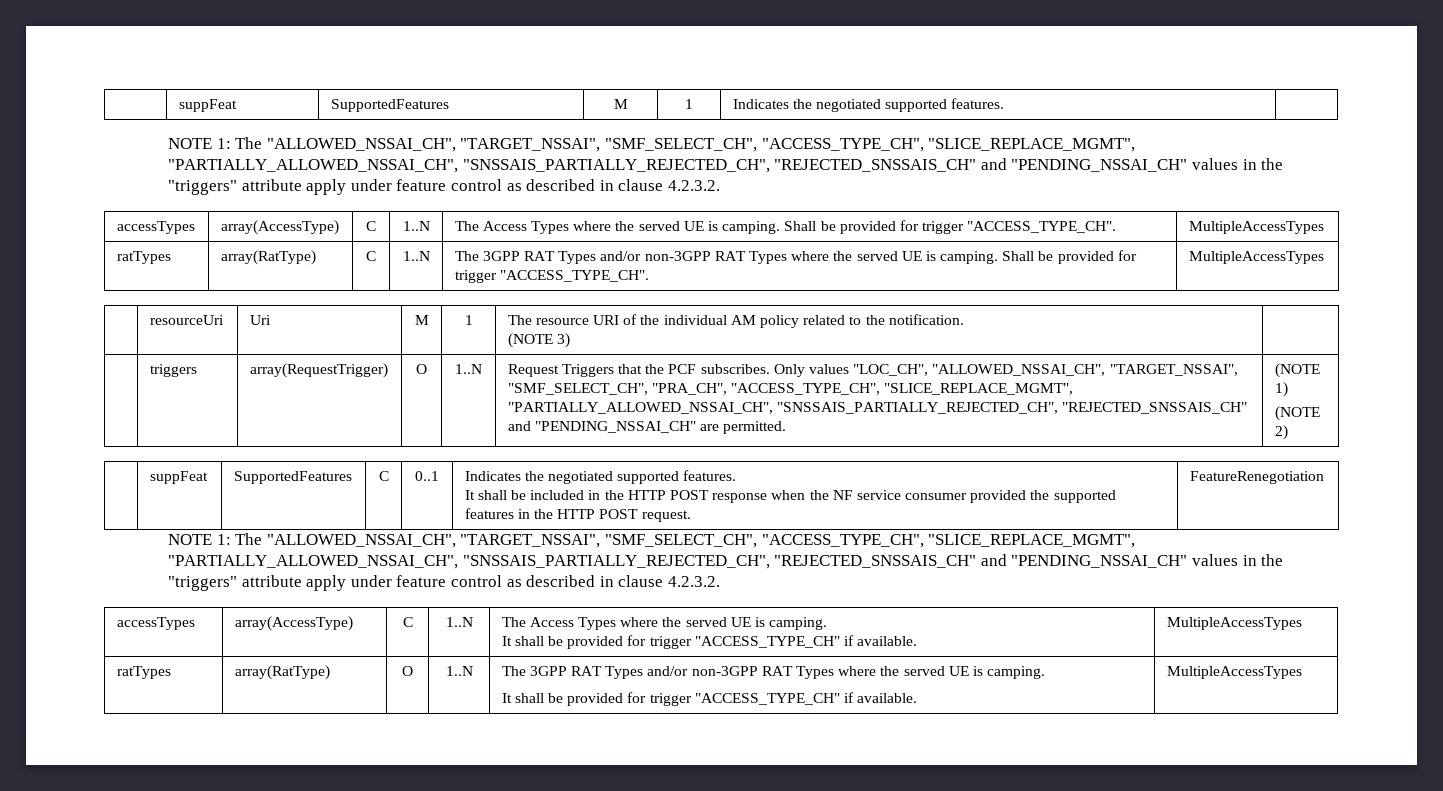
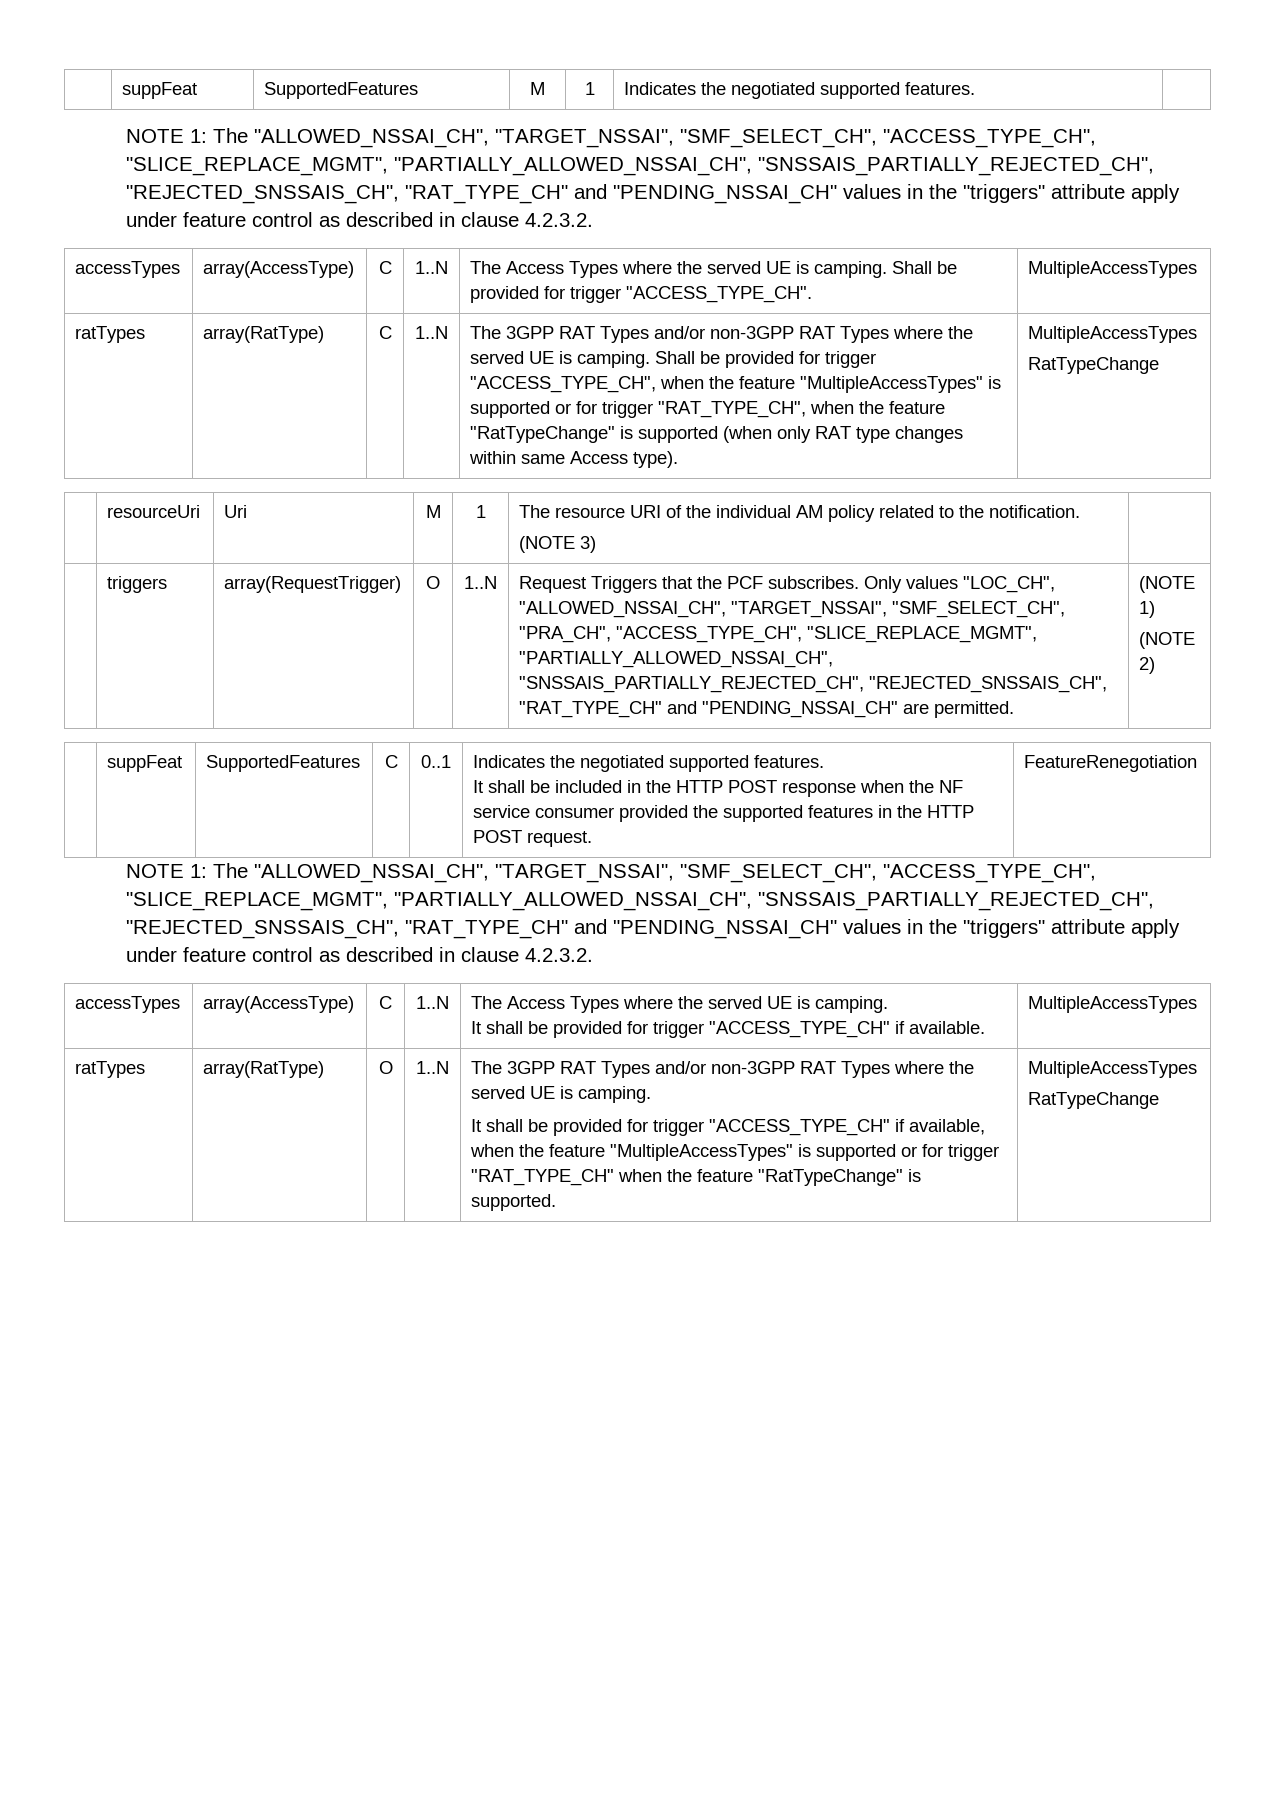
[774,159,977,172] "REJECTED_SNSSAIS_CH" -> [126,185,569,204] "REJECTED_SNSSAIS_CH", "RAT_TYPE_CH"
[499,270,649,282] [1188,251,1324,264] "ACCESS_TYPE_CH". | MultipleAccessTypes -> [470,376,1002,393] [470,401,946,418] [470,426,964,443] [469,451,679,468] [1028,326,1198,343] [1028,357,1160,374] "ACCESS_TYPE_CH", when the feature "MultipleAccessTypes" is supported or for trigger "RAT_TYPE_CH", when the feature "RatTypeChange" is supported (when only RAT type changes within same Access type). | MultipleAccessTypes // RatTypeChange
[1062,402,1248,414] "REJECTED_SNSSAIS_CH" -> [869,676,1108,693] [519,701,663,718] "REJECTED_SNSSAIS_CH", "RAT_TYPE_CH"
[774,555,977,568] "REJECTED_SNSSAIS_CH" -> [126,920,569,939] "REJECTED_SNSSAIS_CH", "RAT_TYPE_CH"
[857,693,918,703] [1166,666,1302,679] available. | MultipleAccessTypes -> [909,1119,986,1135] [470,1144,1000,1161] [471,1169,922,1186] [471,1194,557,1211] [1028,1061,1198,1078] [1028,1092,1160,1109] available, when the feature "MultipleAccessTypes" is supported or for trigger "RAT_TYPE_CH" when the feature "RatTypeChange" is supported. | MultipleAccessTypes // RatTypeChange

